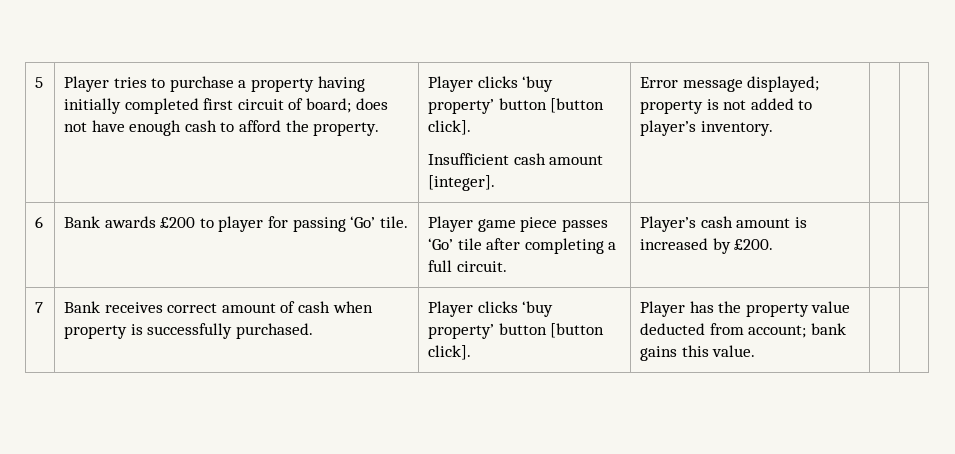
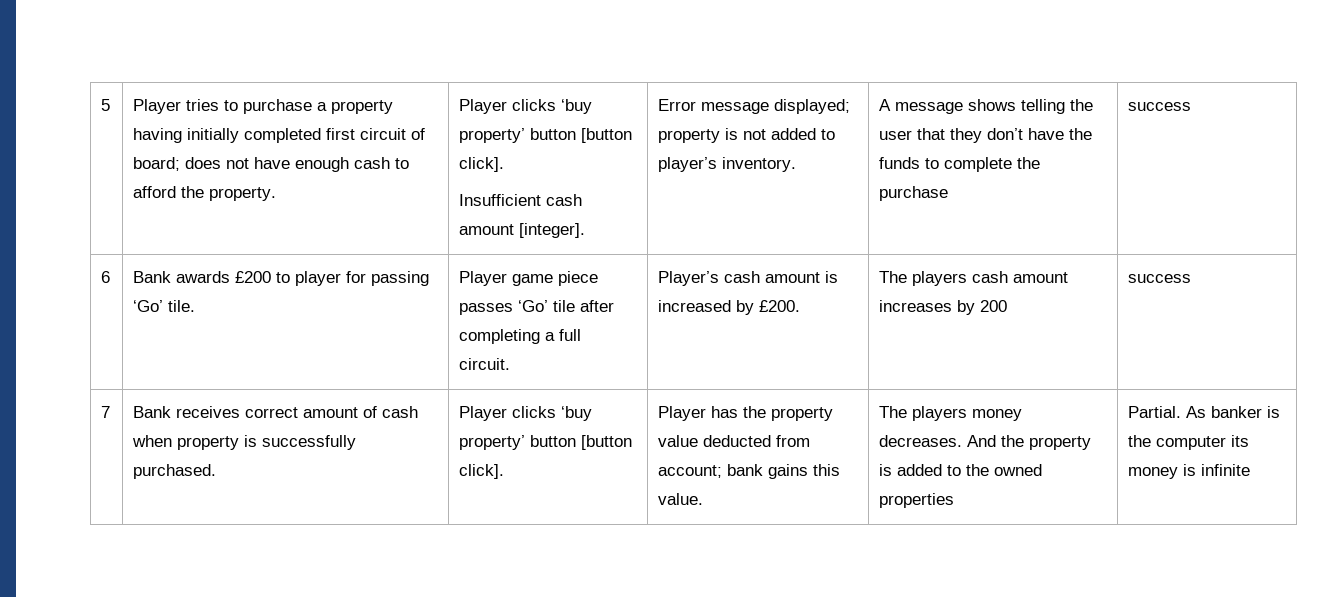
(773, 128) | -> [879,99,1094,114] [879,128,1093,143] [879,157,1041,172] [879,186,949,201] [1128,102,1192,111] A message shows telling the user that they don’t have the funds to complete the purchase | success
(774, 244) | -> [879,271,1069,286] [879,300,1008,315] [1128,274,1192,283] The players cash amount increases by 200 | success
(756, 351) | -> [879,406,1023,421] [879,435,1092,450] [879,464,1043,476] [879,493,955,508] [1128,406,1281,418] [1128,435,1250,450] [1128,464,1251,479] The players money decreases. And the property is added to the owned properties | Partial. As banker is the computer its money is infinite

